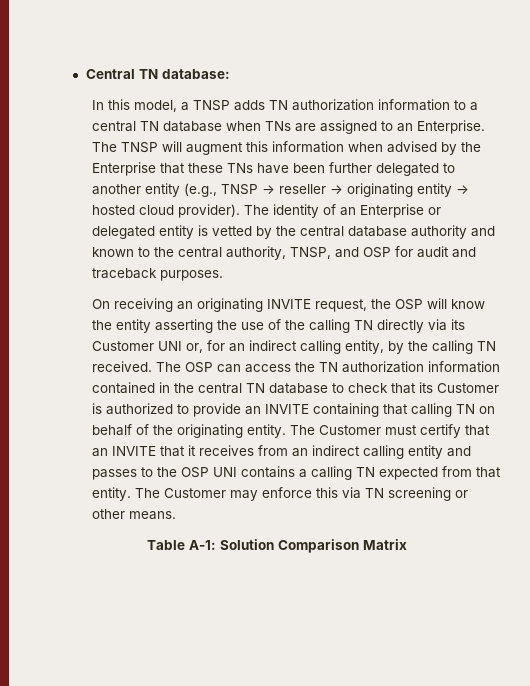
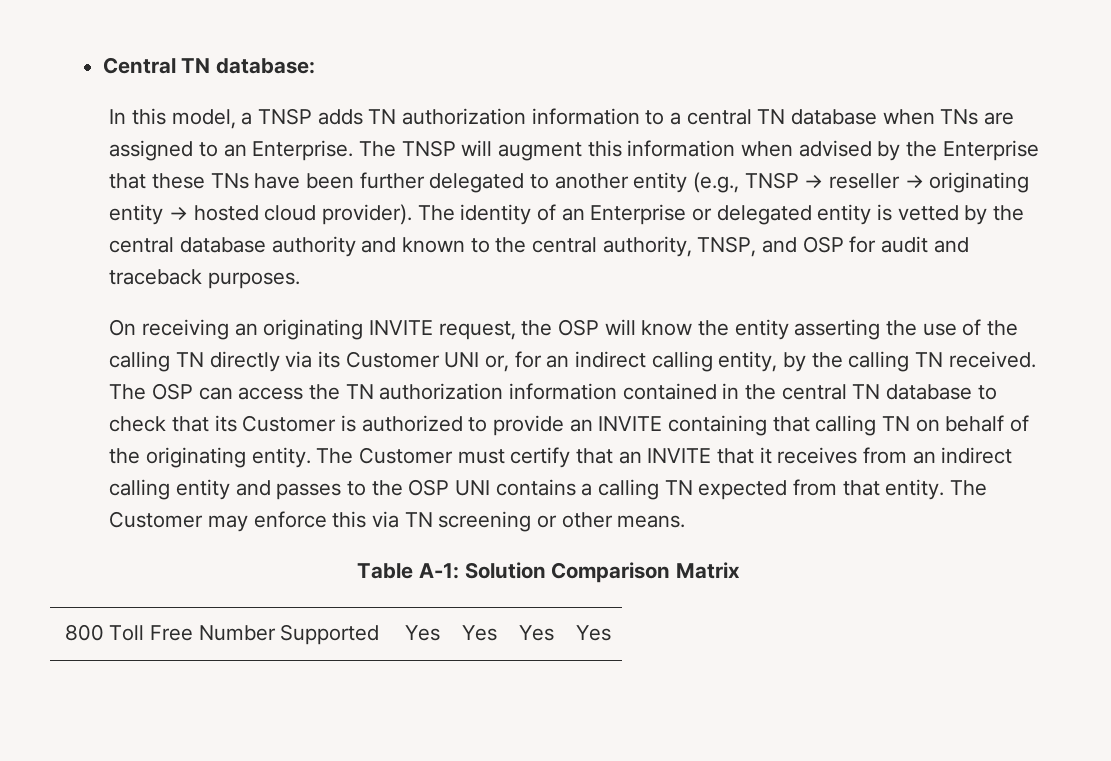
(407, 544) none -> [64,624,380,645] [404,625,440,641] [461,625,497,641] [518,625,554,641] [575,625,611,641] // 800 Toll Free Number Supported | Yes | Yes | Yes | Yes

